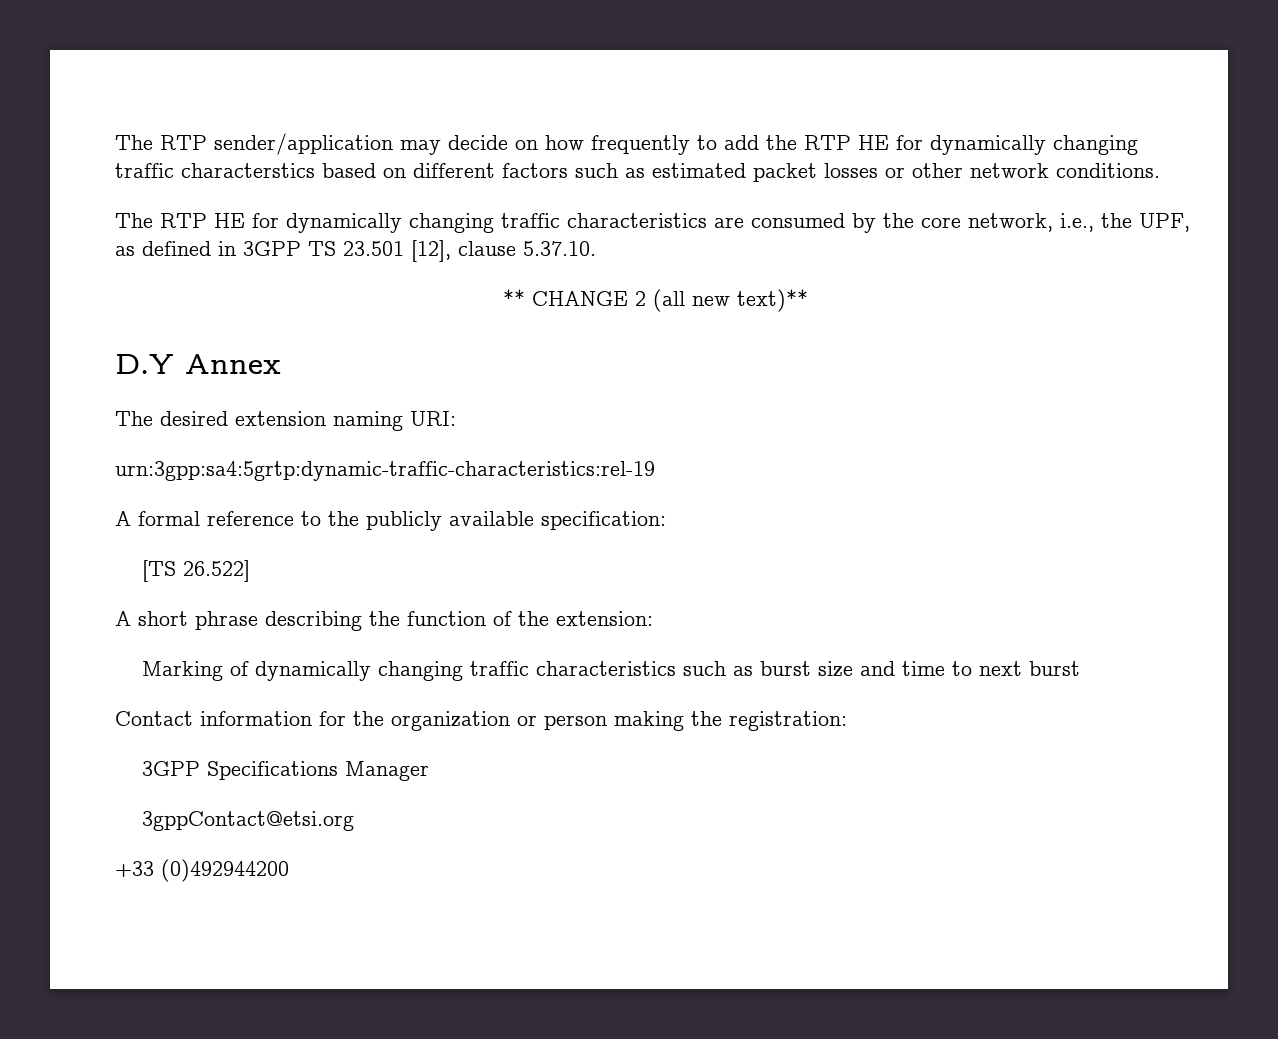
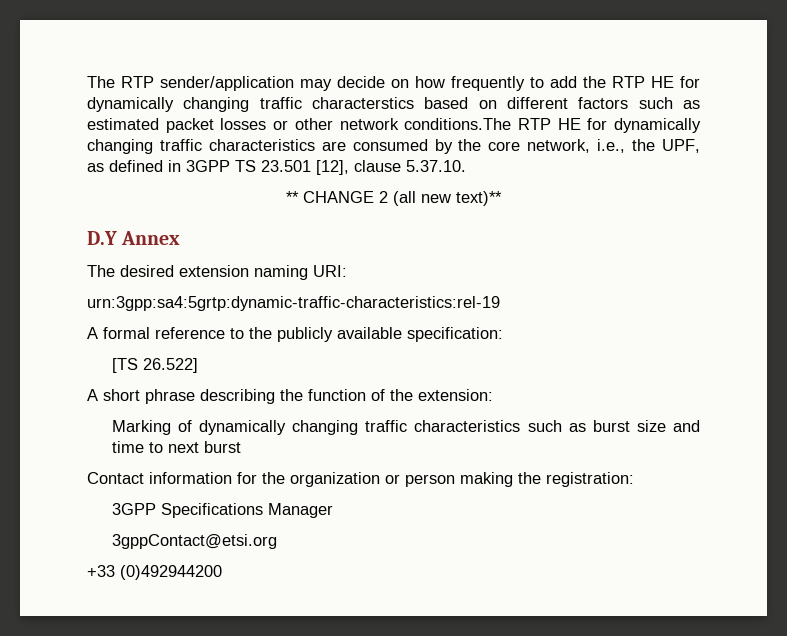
[1056,163,1160,178] [115,213,153,228] conditions. // The -> [404,118,512,130] conditions.The

